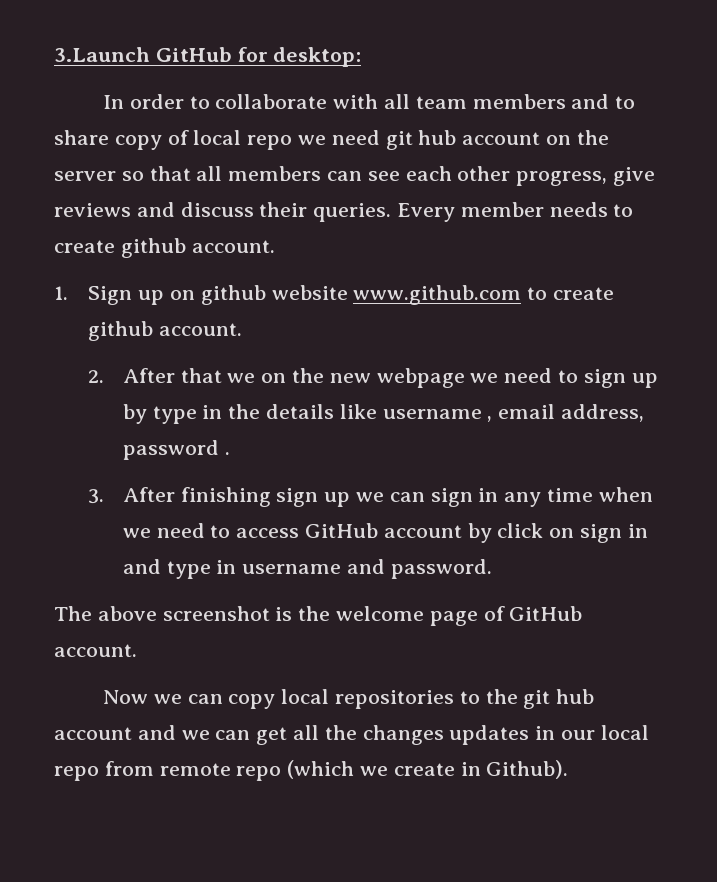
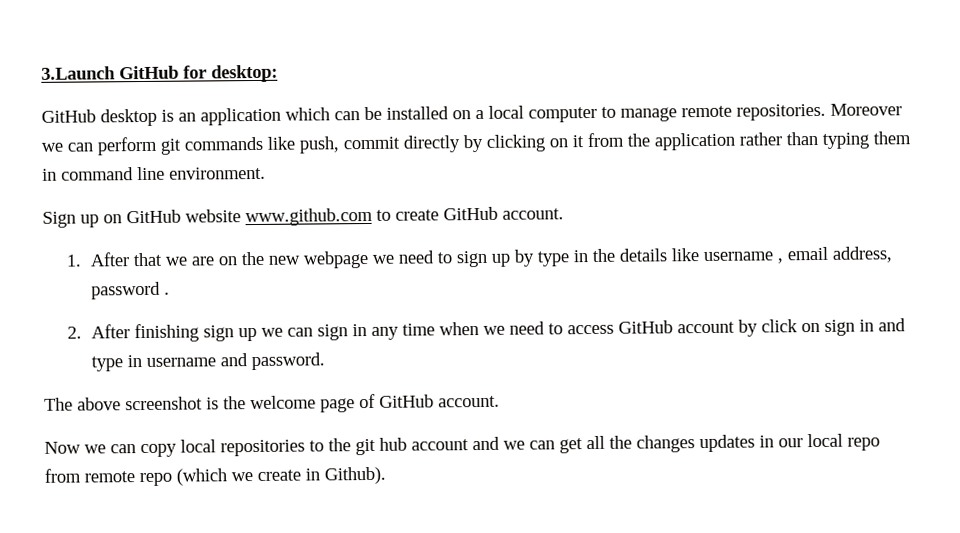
[102,94,636,109] [54,130,609,150] [54,166,656,186] [54,202,634,222] [54,238,275,258] [54,286,68,300] In order to collaborate with all team members and to share copy of local repo we need git hub account on the server so that all members can see each other progress, give reviews and discuss their queries. Every member needs to create github account. // 1. -> [41,103,902,127] [41,131,911,156] [42,166,266,181] GitHub desktop is an application which can be installed on a local computer to manage remote repositories. Moreover we can perform git commands like push, commit directly by clicking on it from the application rather than typing them in command line environment. //
[200,285,266,305] github -> [126,209,181,224] GitHub
[88,321,243,341] [88,370,105,383] github account. // 2. -> [443,206,564,221] [65,254,81,267] GitHub account. // 1.
(256, 378) none -> [190,256,214,266] are
[88,489,105,504] 3. -> [66,326,82,339] 2.

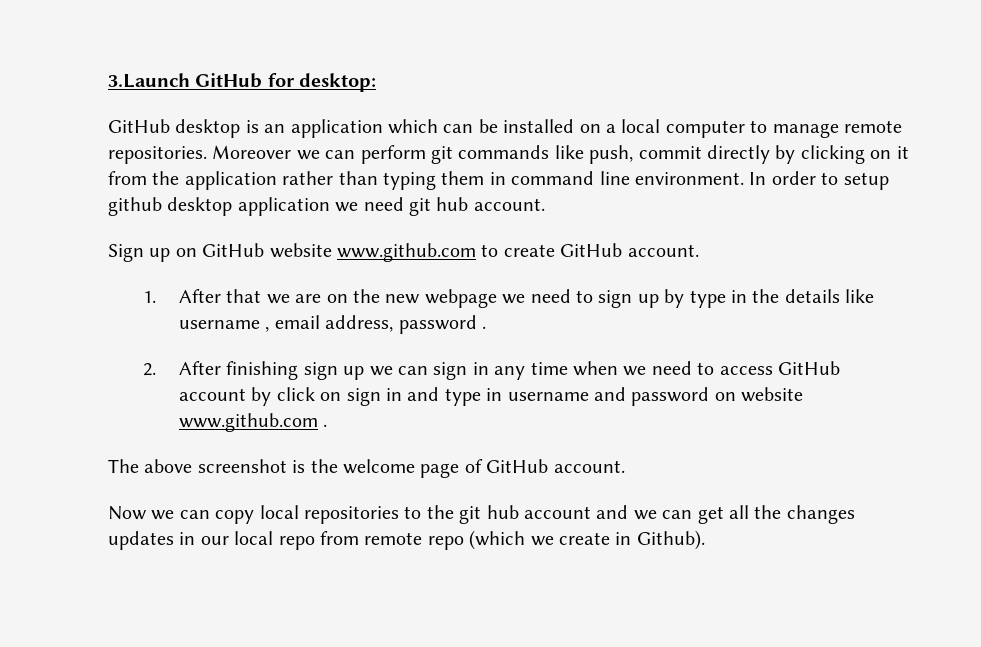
(266, 173) none -> [749,171,889,190] [108,197,545,216] In order to setup github desktop application we need git hub account.
[250,352,325,371] password. -> [631,387,804,406] [178,413,328,432] password on website www.github.com .

